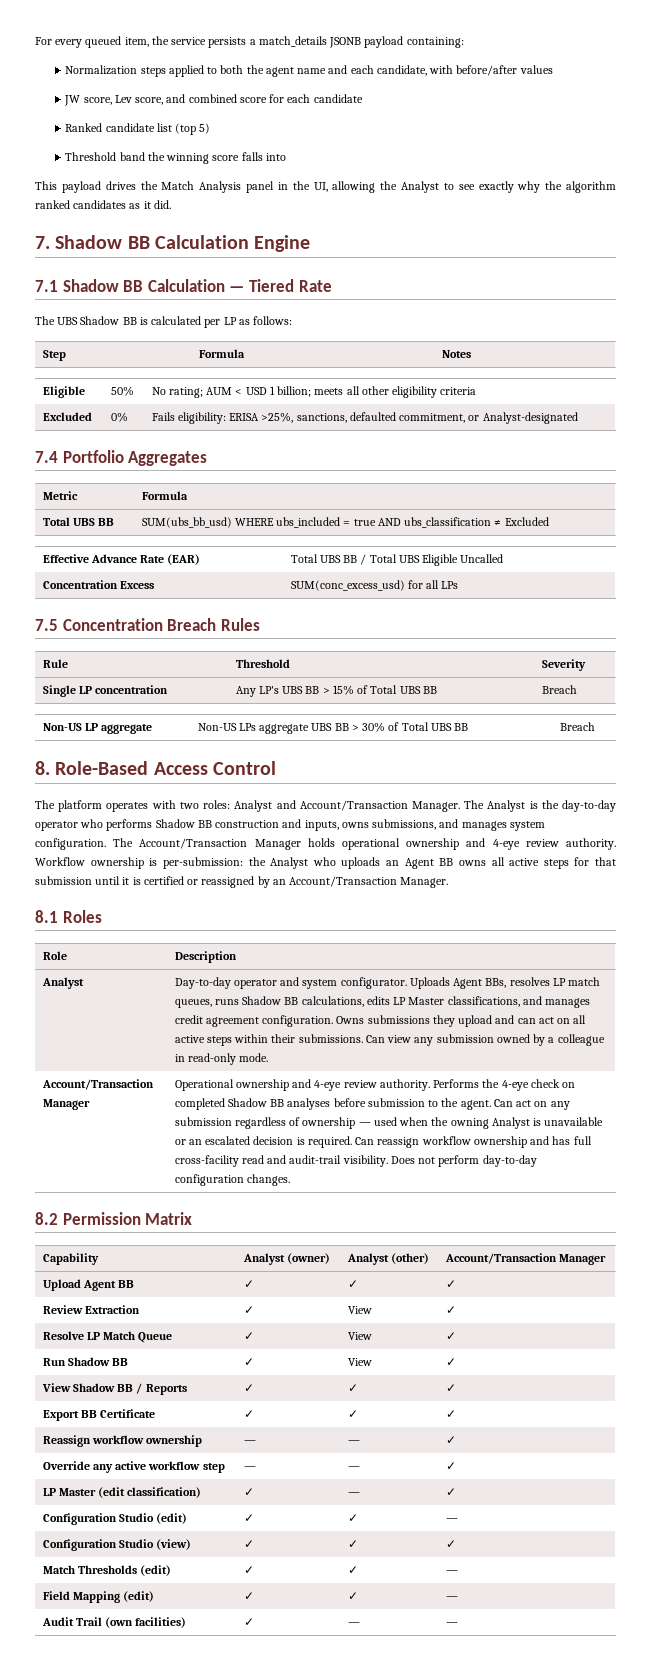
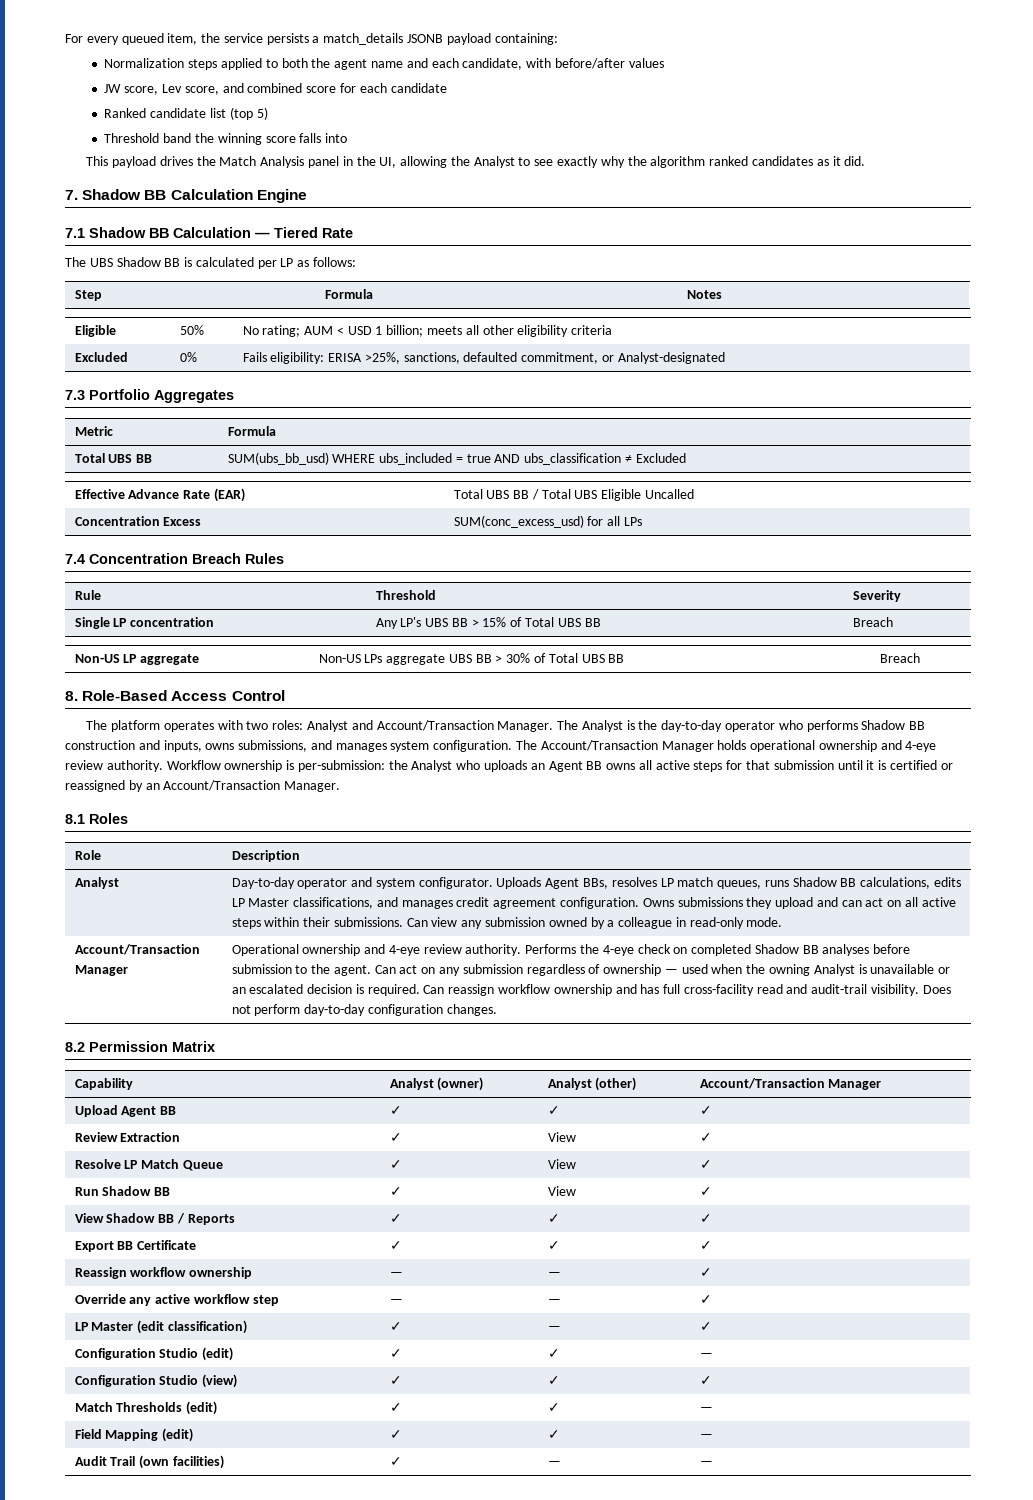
[35,451,58,463] 7.4 -> [65,390,85,400] 7.3
[35,619,58,631] 7.5 -> [65,554,85,564] 7.4

